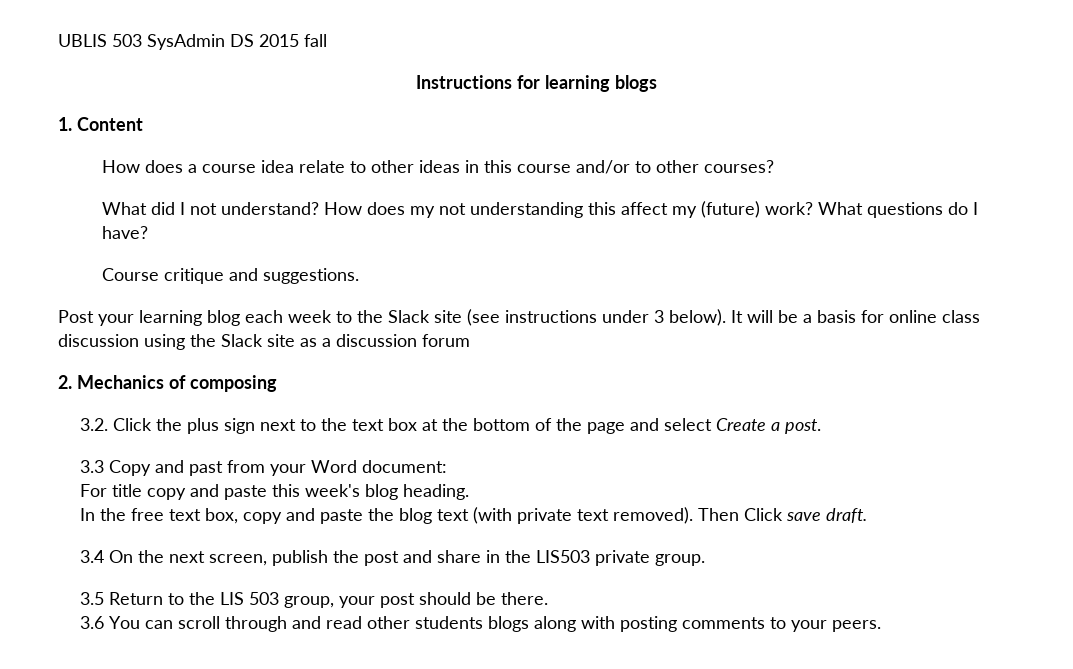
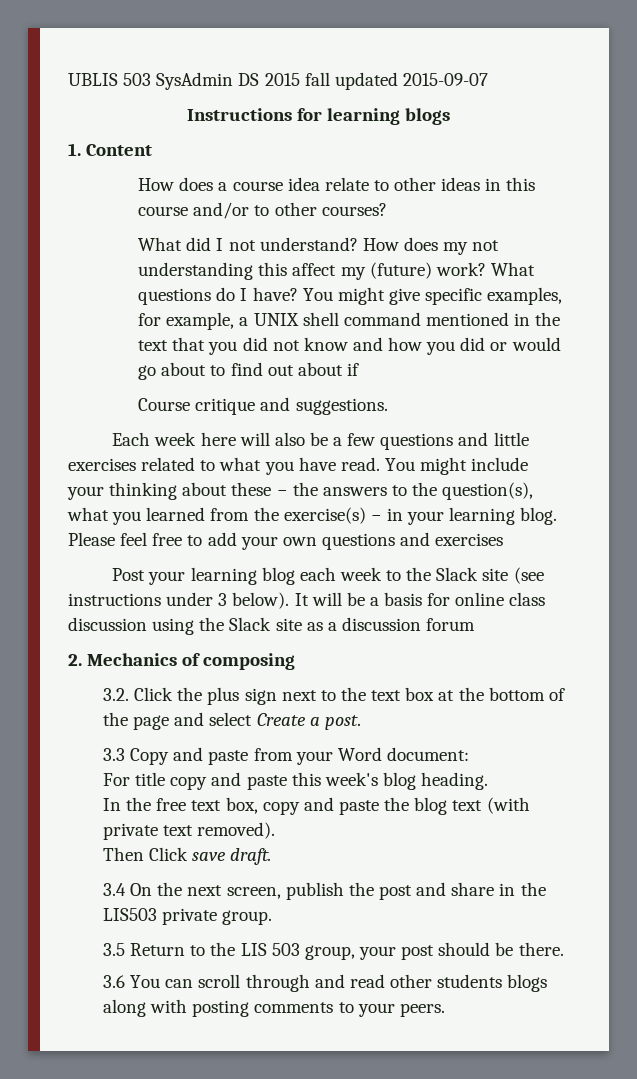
(327, 40) none -> [334,72,488,90] updated 2015-09-07
[102,268,360,284] // Course critique and suggestions. -> [302,287,563,305] [138,312,561,330] [138,337,561,355] [138,362,359,380] [138,397,388,415] [112,432,529,450] [68,457,529,475] [67,482,534,500] [67,507,558,525] [68,532,504,550] You might give specific examples, for example, a UNIX shell command mentioned in the text that you did not know and how you did or would go about to find out about if // Course critique and suggestions. // Each week here will also be a few questions and little exercises related to what you have read. You might include your thinking about these − the answers to the question(s), what you learned from the exercise(s) − in your learning blog. Please feel free to add your own questions and exercises
[189,461,224,476] past -> [208,750,249,765] paste
(694, 515) none -> (276, 830) //

